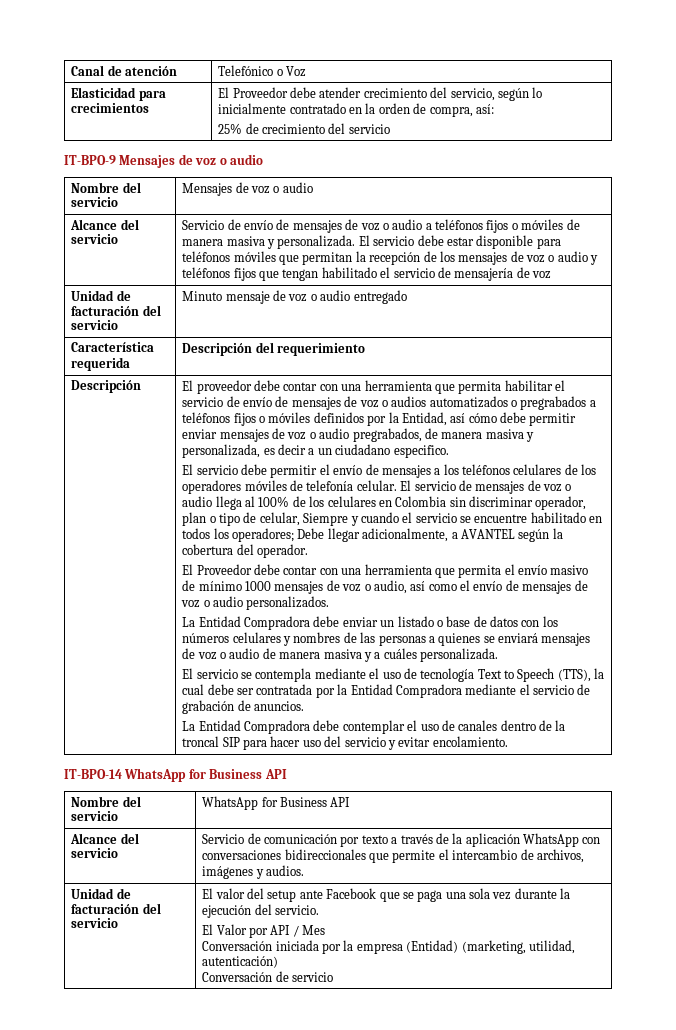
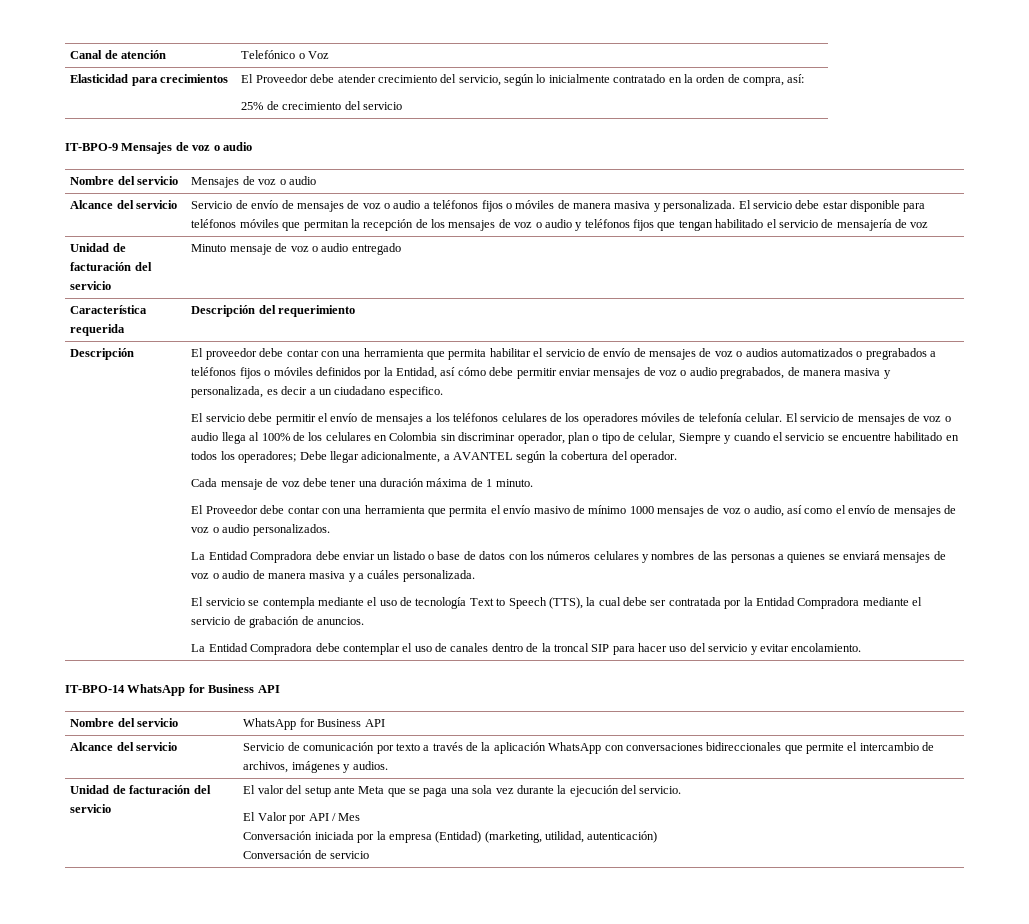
(309, 551) none -> [191,478,533,490] // Cada mensaje de voz debe tener una duración máxima de 1 minuto.
[326,888,377,899] Facebook -> [358,786,385,794] Meta

